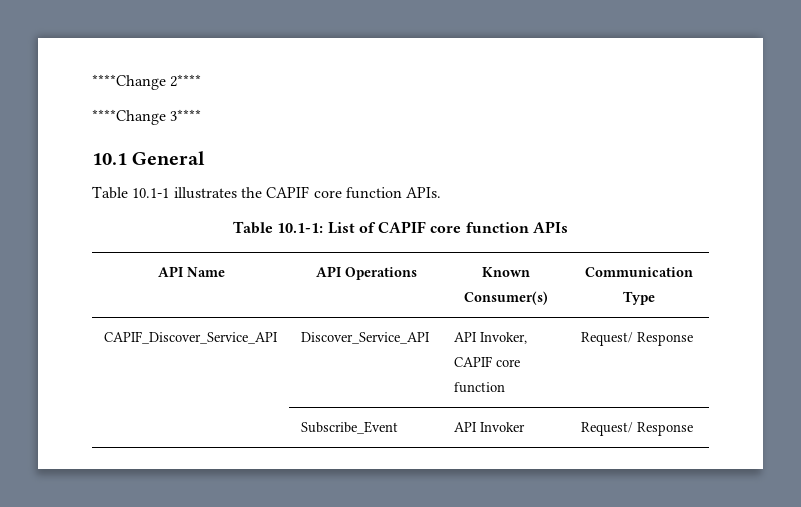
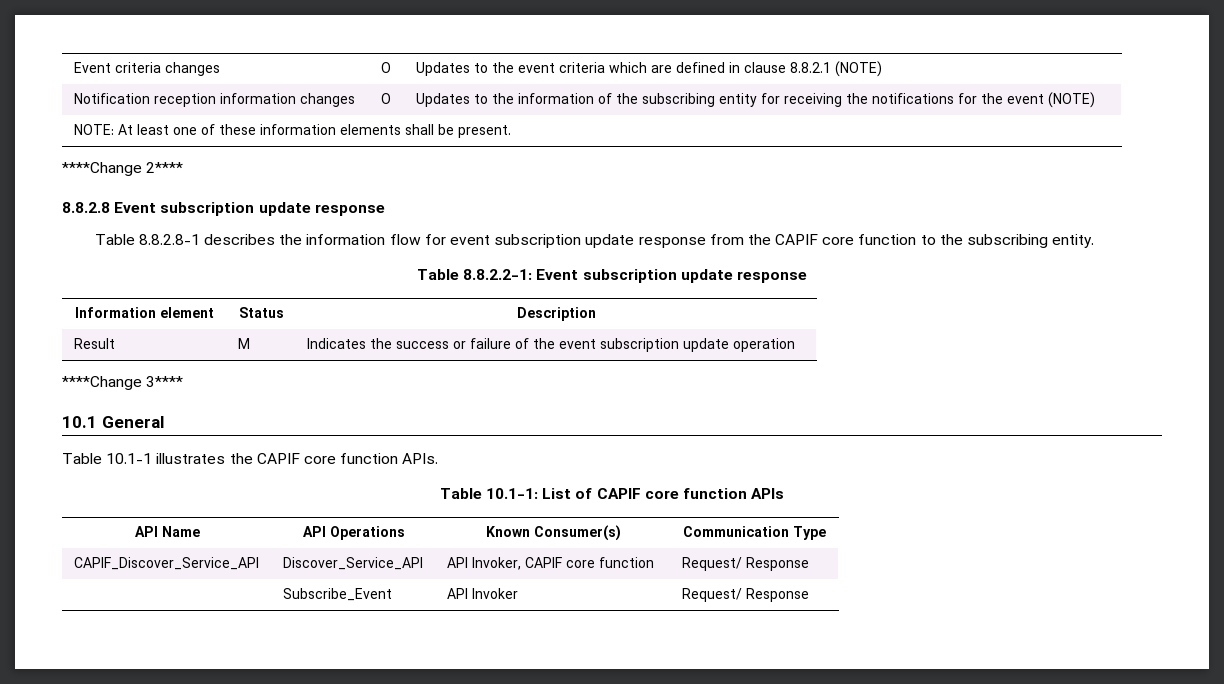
[92,74,202,90] ****Change 2**** -> [73,62,220,76] [380,62,391,73] [415,61,882,77] [73,93,355,107] [380,93,391,104] [415,92,1095,108] [73,124,511,138] [62,162,184,176] [62,202,385,216] [94,234,1095,248] [417,269,807,283] [75,307,214,318] [238,307,284,318] [516,307,596,321] [73,338,115,349] [237,338,250,349] [306,338,795,352] Event criteria changes | O | Updates to the event criteria which are defined in clause 8.8.2.1 (NOTE) // Notification reception information changes | O | Updates to the information of the subscribing entity for receiving the notifications for the event (NOTE) // NOTE: At least one of these information elements shall be present. // ****Change 2**** // 8.8.2.8 Event subscription update response // Table 8.8.2.8-1 describes the information flow for event subscription update response from the CAPIF core function to the subscribing entity. // Table 8.8.2.2-1: Event subscription update response // Information element | Status | Description // Result | M | Indicates the success or failure of the event subscription update operation

